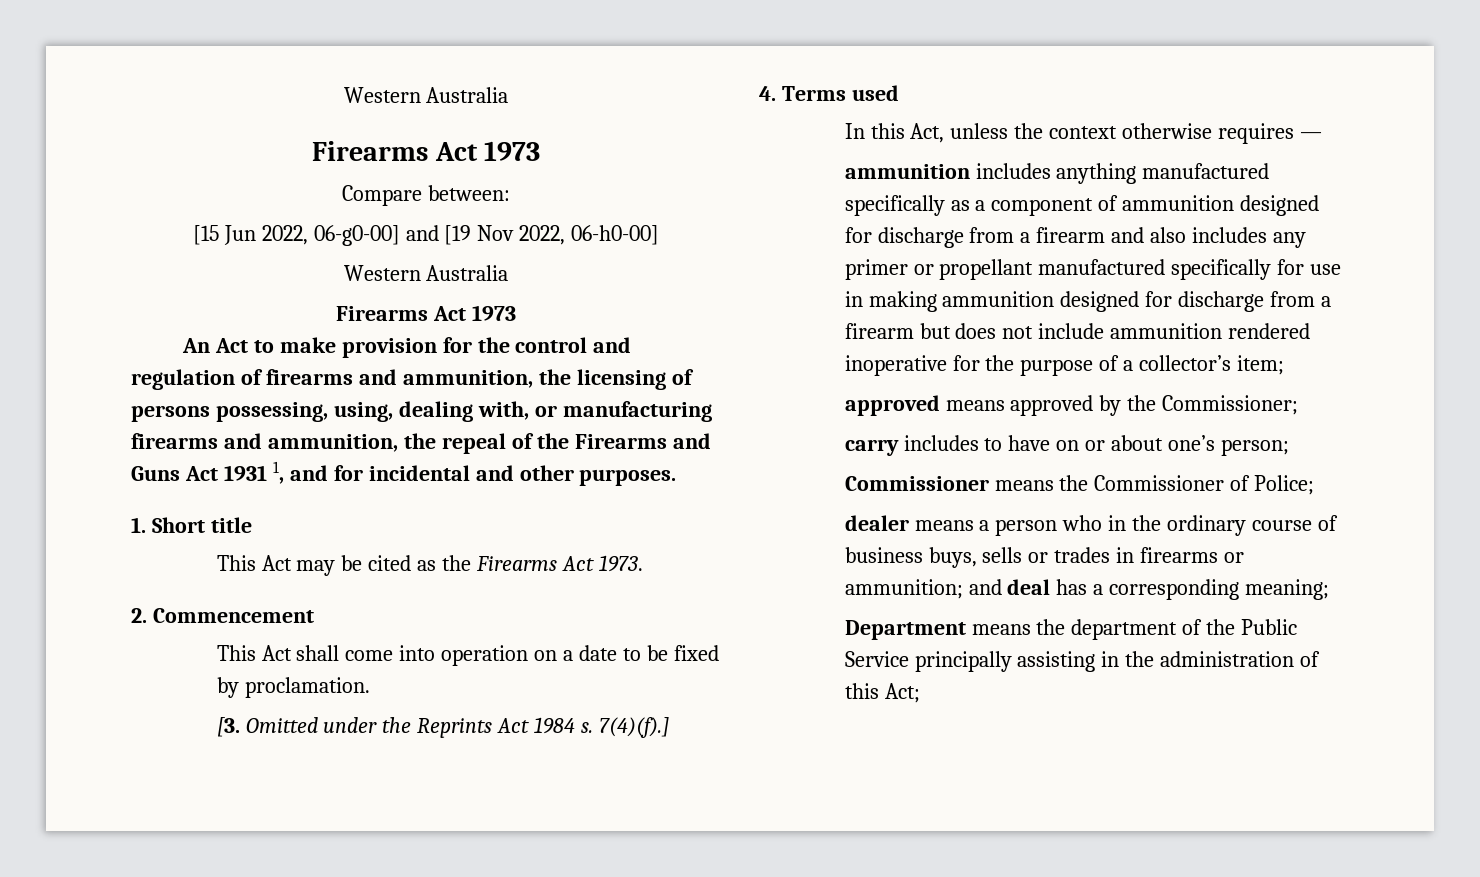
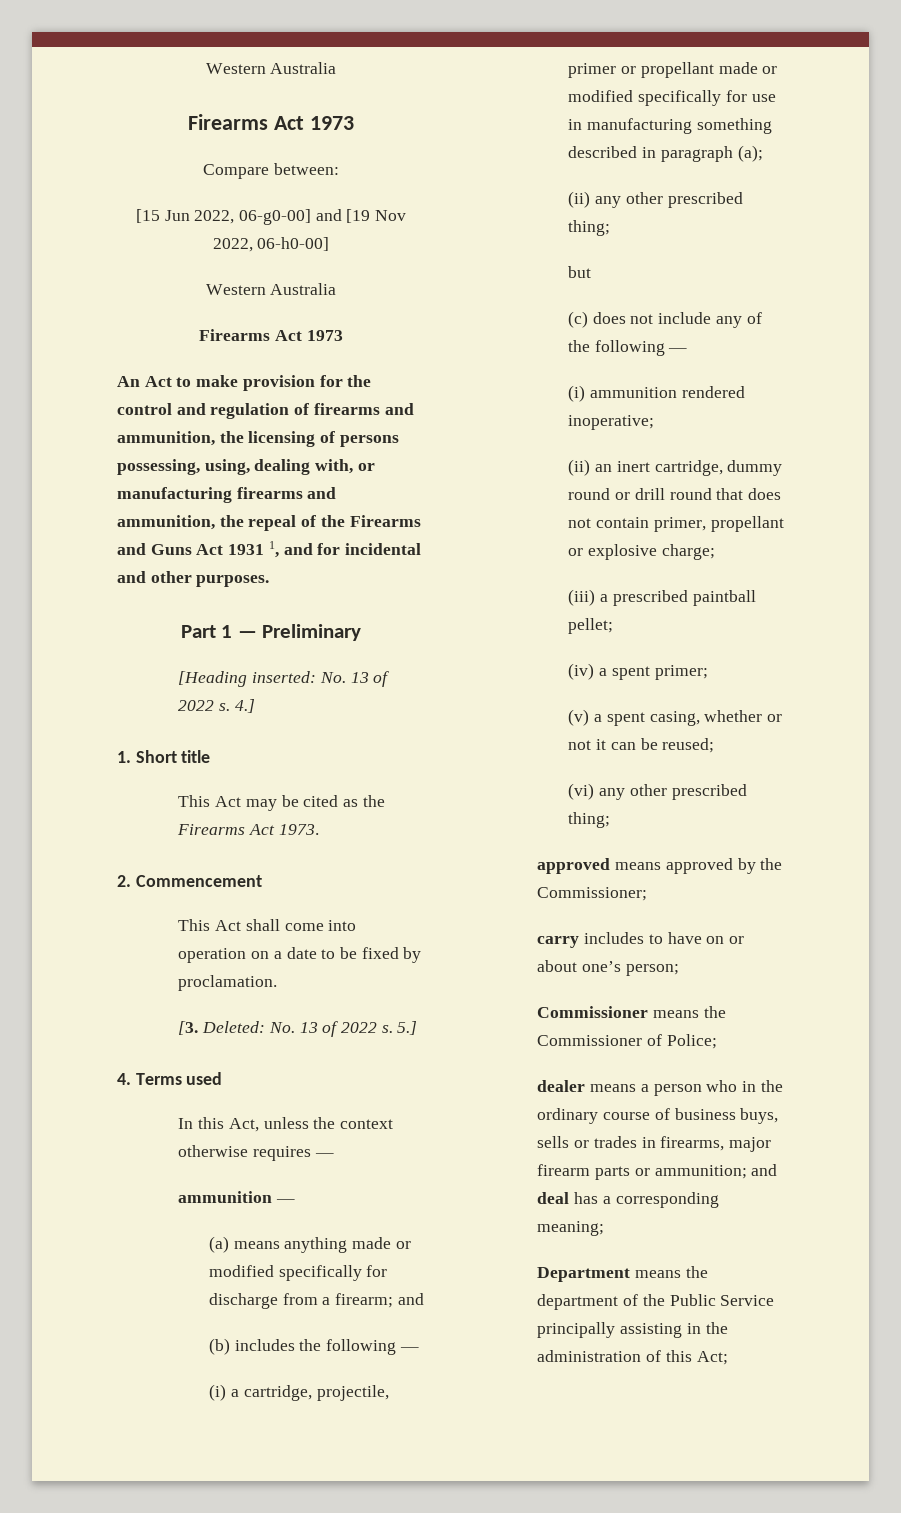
(677, 477) none -> [180,624,362,641] [178,671,390,687] [178,699,255,713] // Part 1 — Preliminary // [Heading inserted: No. 13 of 2022 s. 4.]
[245,717,670,738] Omitted under the Reprints Act 1984 s. 7(4)(f).] -> [202,1021,418,1037] Deleted: No. 13 of 2022 s. 5.]
[975,163,1270,184] [844,195,1320,216] [844,227,1307,248] [844,259,1342,280] [844,291,1332,312] [844,323,914,339] includes anything manufactured specifically as a component of ammunition designed for discharge from a firearm and also includes any primer or propellant manufactured specifically for use in making ammunition designed for discharge from a firearm -> [276,1199,296,1203] [208,1236,411,1253] [208,1265,388,1281] [208,1293,424,1309] [208,1338,419,1355] [209,1384,389,1401] [568,62,778,78] [568,90,776,106] [568,118,772,134] [568,145,763,162] [568,191,743,208] [568,220,611,236] — // (a) means anything made or modified specifically for discharge from a firearm; and // (b) includes the following — // (i) a cartridge, projectile, primer or propellant made or modified specifically for use in manufacturing something described in paragraph (a); // (ii) any other prescribed thing; //
(951, 331) none -> [567,311,588,328] // (c)
[1110,323,1311,339] [844,355,1285,376] ammunition rendered inoperative for the purpose of a collector’s item; -> [715,312,762,328] [567,340,688,356] [568,385,745,402] [568,415,655,430] [568,459,783,476] [568,488,782,500] [568,516,784,532] [568,544,715,560] [568,589,756,606] [568,618,614,634] [568,663,708,680] [568,709,783,726] [568,738,715,753] [568,783,747,800] [568,812,611,828] any of the following — // (i) ammunition rendered inoperative; // (ii) an inert cartridge, dummy round or drill round that does not contain primer, propellant or explosive charge; // (iii) a prescribed paintball pellet; // (iv) a spent primer; // (v) a spent casing, whether or not it can be reused; // (vi) any other prescribed thing;
[1140,547,1219,563] firearms -> [660,1136,771,1152] [537,1164,631,1180] firearms, major firearm parts

